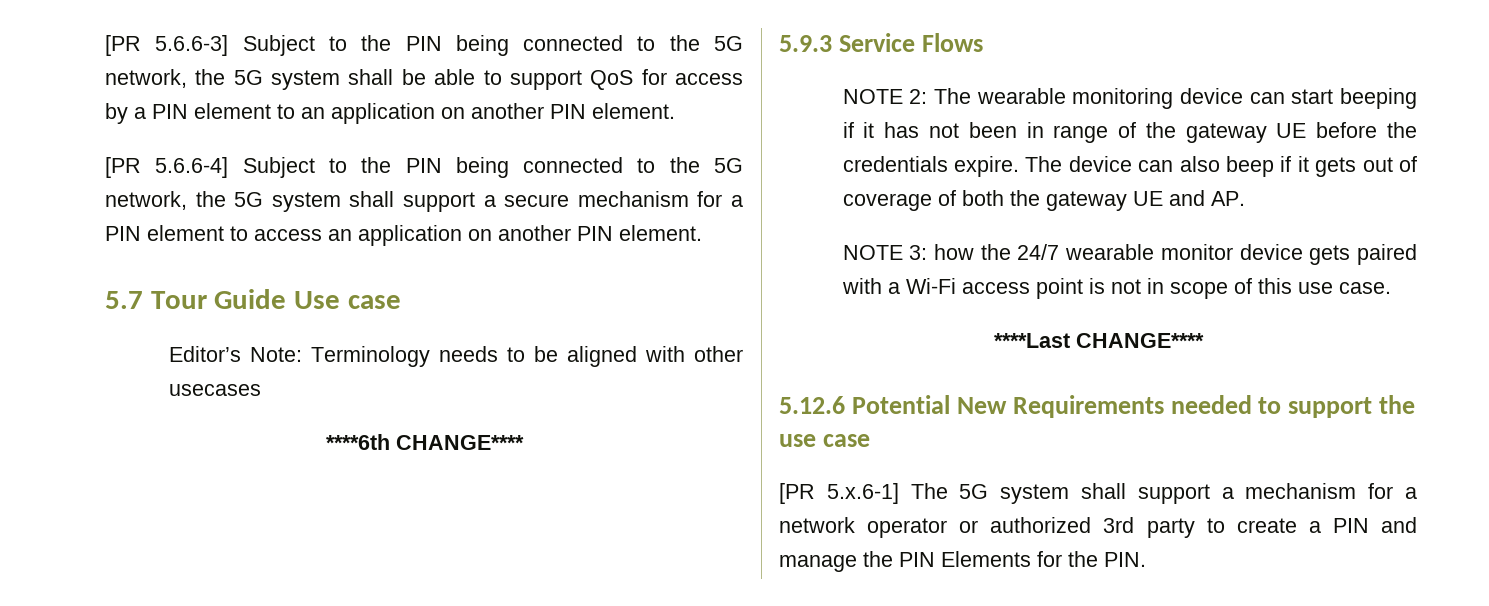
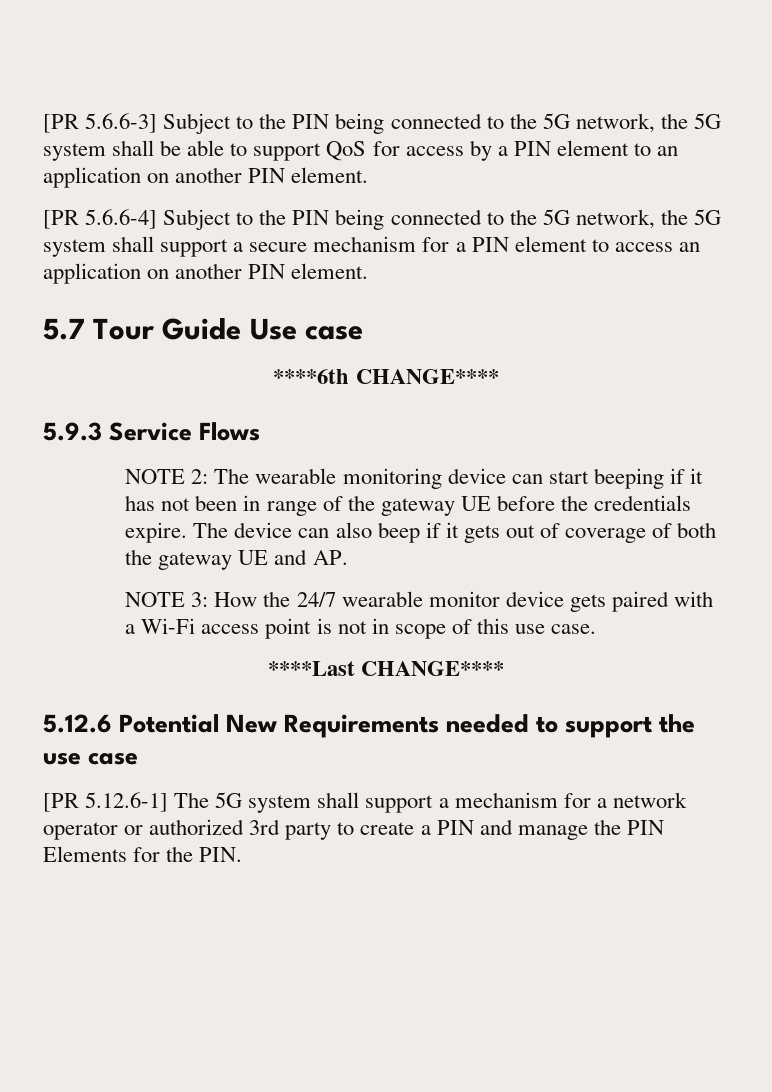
[168,346,743,367] [168,384,261,396] // Editor’s Note: Terminology needs to be aligned with other usecases -> (363, 333) none
[934,244,975,260] how -> [214,592,258,607] How
[826,483,899,504] 5.x.6-1] -> [85,792,169,812] 5.12.6-1]

